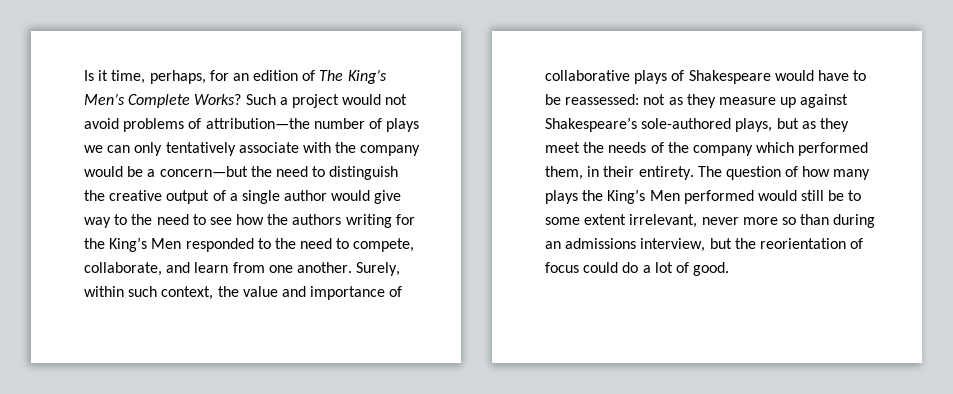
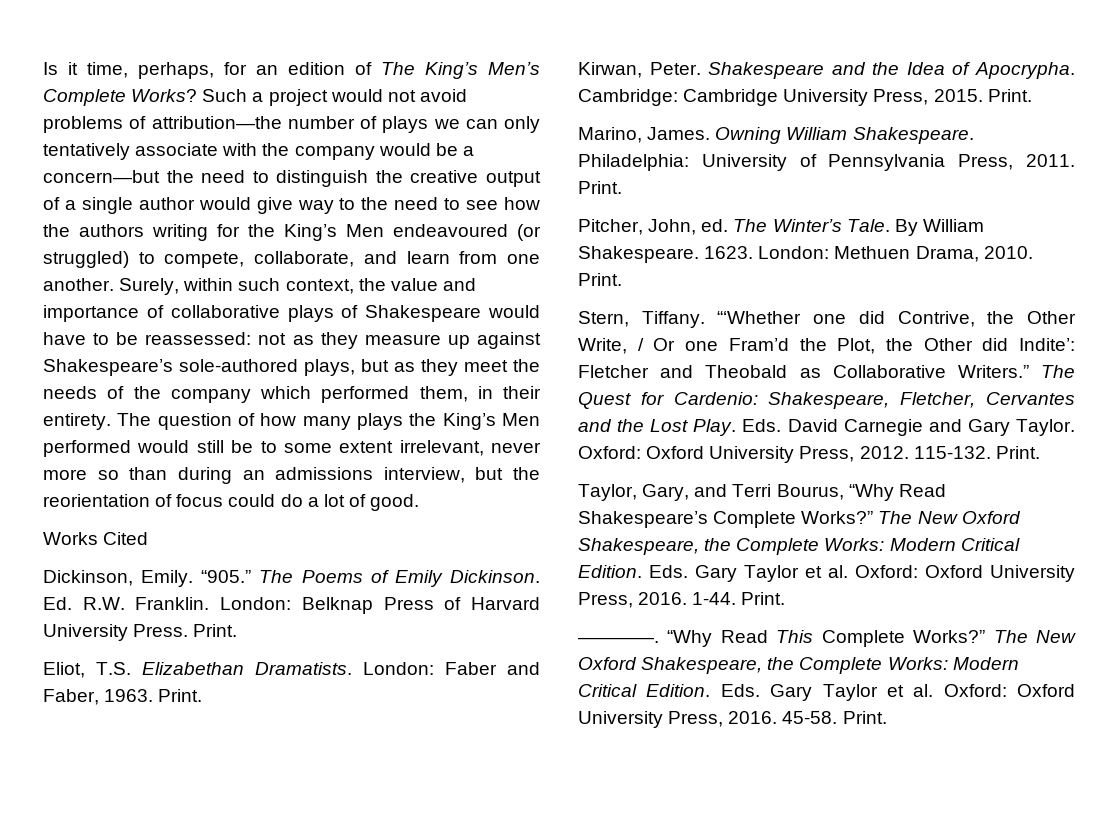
[185,238,333,252] responded to the need -> [393,224,541,241] [43,251,129,268] endeavoured (or struggled)
(730, 269) none -> [43,532,149,545] [43,570,540,587] [43,597,540,614] [43,624,238,641] [43,662,540,678] [43,689,203,705] [578,62,1075,79] [578,89,1032,106] [578,127,974,144] [578,154,1075,171] [578,181,622,194] [578,219,984,236] [578,246,1033,263] [578,273,622,286] [578,311,1076,328] [578,338,1075,354] [578,365,1075,378] [578,392,1075,409] [578,419,1075,436] [578,446,1040,463] [578,484,946,501] [578,511,1021,528] [578,538,1020,555] [578,565,1075,582] [578,592,786,608] [578,630,1076,647] [578,657,1019,674] [578,684,1075,701] [578,711,887,728] // Works Cited // Dickinson, Emily. “905.” The Poems of Emily Dickinson. Ed. R.W. Franklin. London: Belknap Press of Harvard University Press. Print. // Eliot, T.S. Elizabethan Dramatists. London: Faber and Faber, 1963. Print. // Kirwan, Peter. Shakespeare and the Idea of Apocrypha. Cambridge: Cambridge University Press, 2015. Print. // Marino, James. Owning William Shakespeare. Philadelphia: University of Pennsylvania Press, 2011. Print. // Pitcher, John, ed. The Winter’s Tale. By William Shakespeare. 1623. London: Methuen Drama, 2010. Print. // Stern, Tiffany. “‘Whether one did Contrive, the Other Write, / Or one Fram’d the Plot, the Other did Indite’: Fletcher and Theobald as Collaborative Writers.” The Quest for Cardenio: Shakespeare, Fletcher, Cervantes and the Lost Play. Eds. David Carnegie and Gary Taylor. Oxford: Oxford University Press, 2012. 115-132. Print. // Taylor, Gary, and Terri Bourus, “Why Read Shakespeare’s Complete Works?” The New Oxford Shakespeare, the Complete Works: Modern Critical Edition. Eds. Gary Taylor et al. Oxford: Oxford University Press, 2016. 1-44. Print. // ————. “Why Read This Complete Works?” The New Oxford Shakespeare, the Complete Works: Modern Critical Edition. Eds. Gary Taylor et al. Oxford: Oxford University Press, 2016. 45-58. Print.

